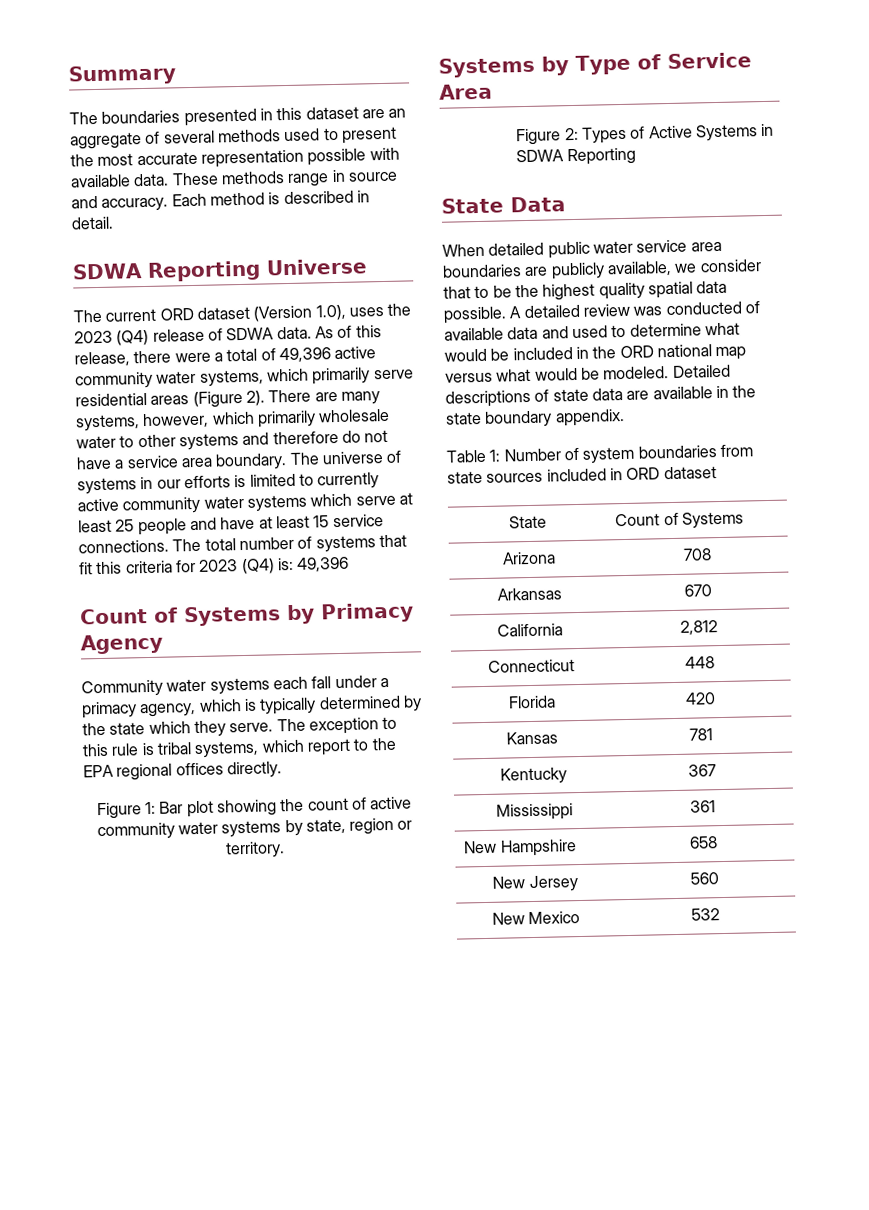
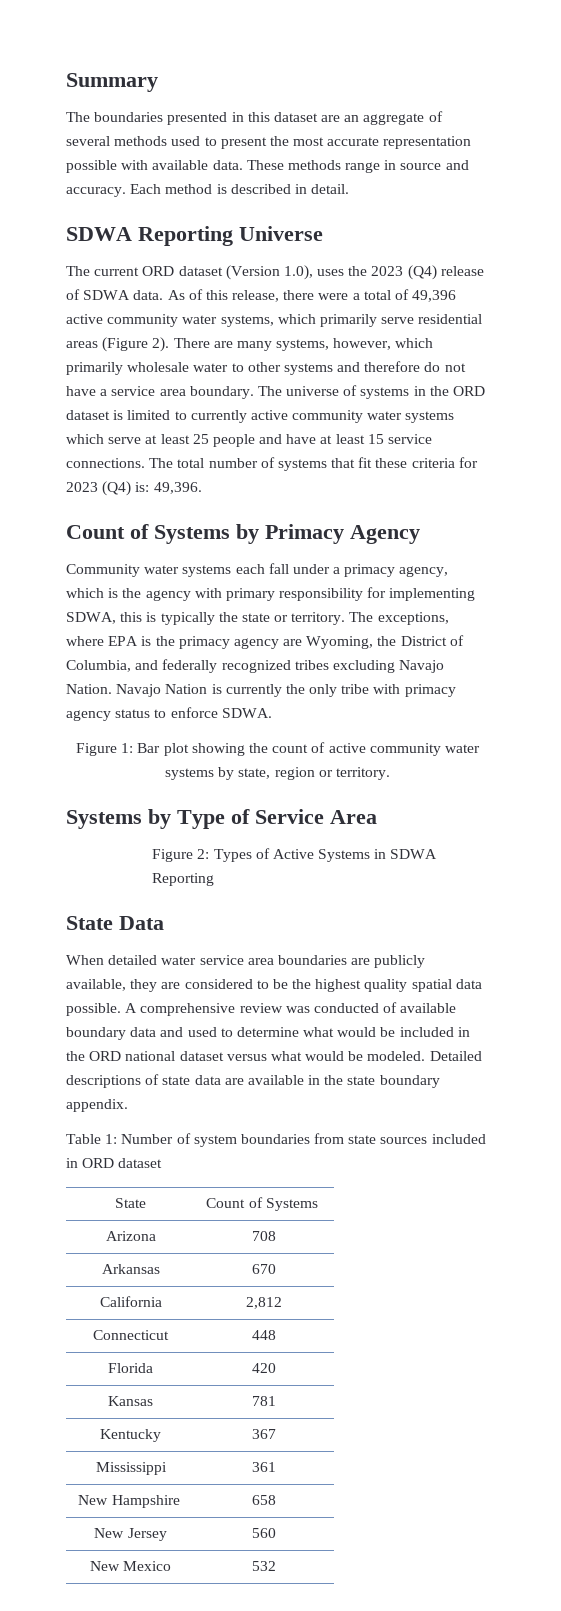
[156,475,231,489] our efforts -> [429,386,486,396] [66,410,110,420] the ORD dataset
[96,561,123,575] this -> [375,458,408,468] these
[296,556,350,572] 49,396 -> [153,482,202,494] 49,396.
[259,695,422,715] [82,716,398,738] [82,737,397,759] [83,761,282,781] typically determined by the state which they serve. The exception to this rule is tribal systems, which report to the EPA regional offices directly. -> [122,587,476,601] [66,612,449,625] [66,635,464,649] [66,659,445,673] [66,684,456,697] [66,707,272,721] the agency with primary responsibility for implementing SDWA, this is typically the state or territory. The exceptions, where EPA is the primacy agency are Wyoming, the District of Columbia, and federally recognized tribes excluding Navajo Nation. Navajo Nation is currently the only tribe with primacy agency status to enforce SDWA.
[547,241,590,259] public -> (158, 960) none
[674,259,762,273] [443,286,471,299] we consider that -> [130,979,253,992] they are considered
[523,304,580,319] detailed -> [140,1003,236,1016] comprehensive
(504, 334) none -> [66,1027,126,1040] boundary
[715,346,747,361] map -> [179,1051,224,1061] dataset

